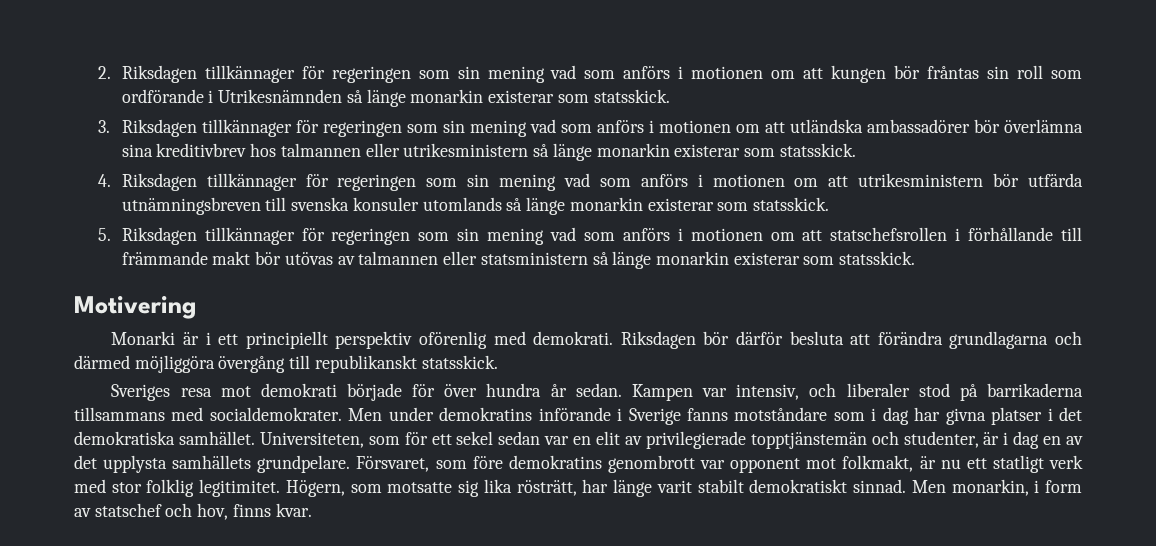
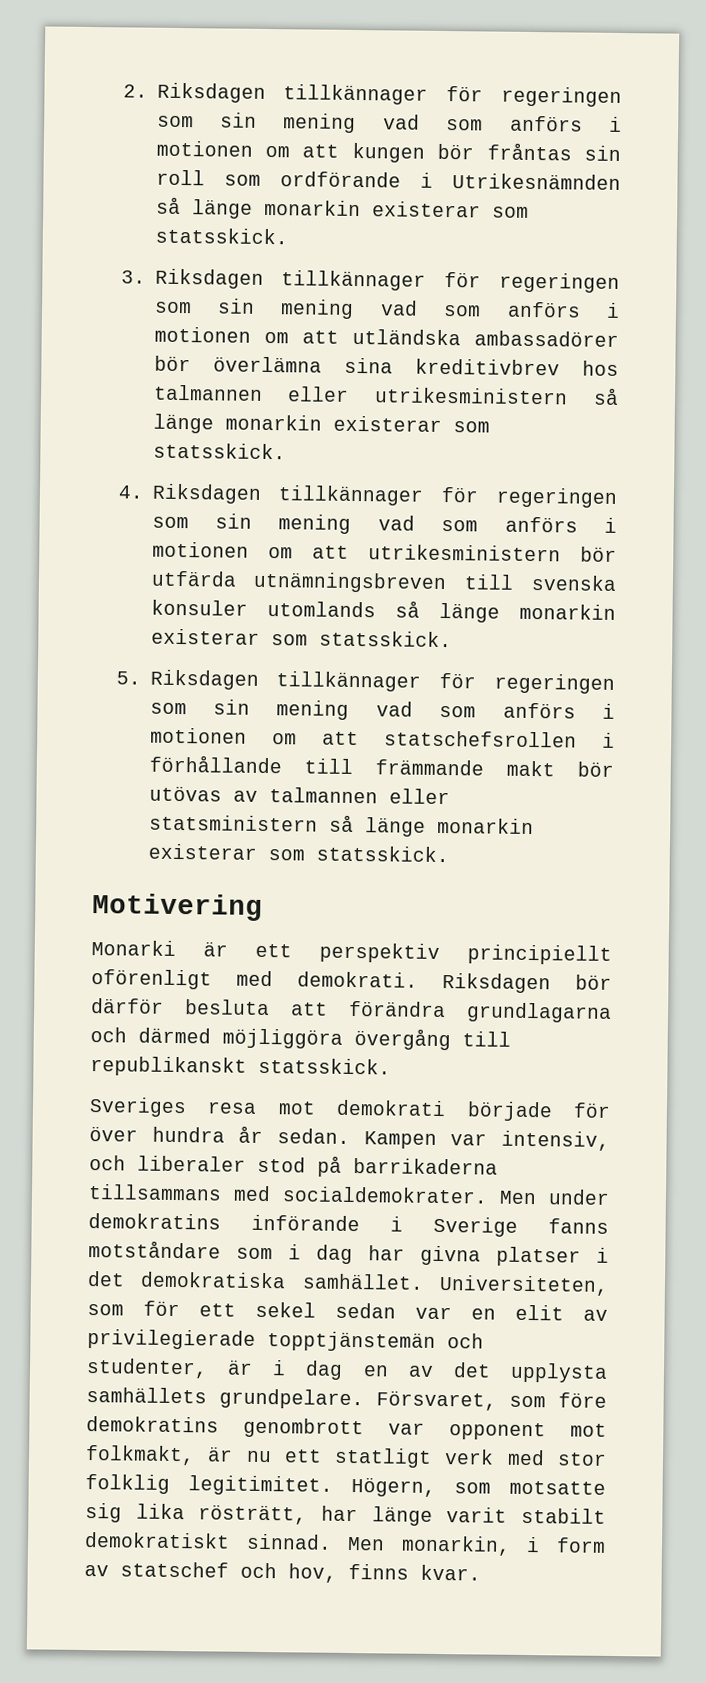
[205,331,488,349] i ett principiellt perspektiv oförenlig -> [255,942,612,965] [91,969,212,990] ett perspektiv principiellt oförenligt

